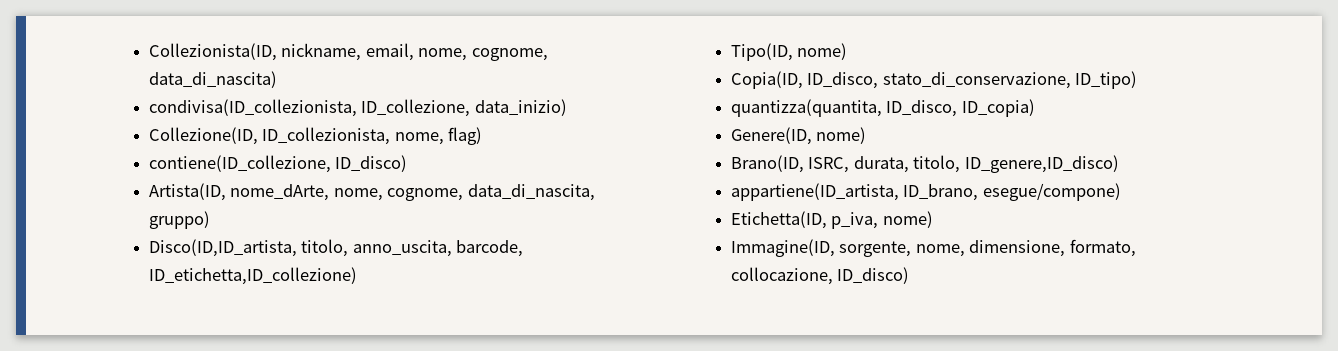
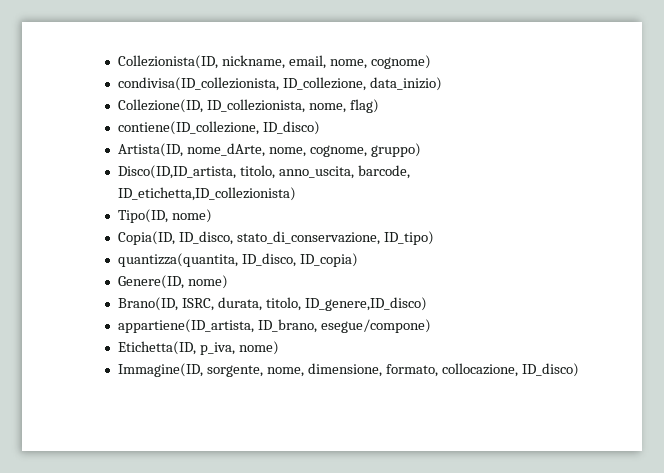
[471,48,548,61] [148,71,277,88] cognome, data_di_nascita) -> [370,55,431,69] cognome)
[467,184,595,201] data_di_nascita, -> (367, 151) none
[148,267,357,285] ID_etichetta,ID_collezione) -> [118,187,297,201] ID_etichetta,ID_collezionista)

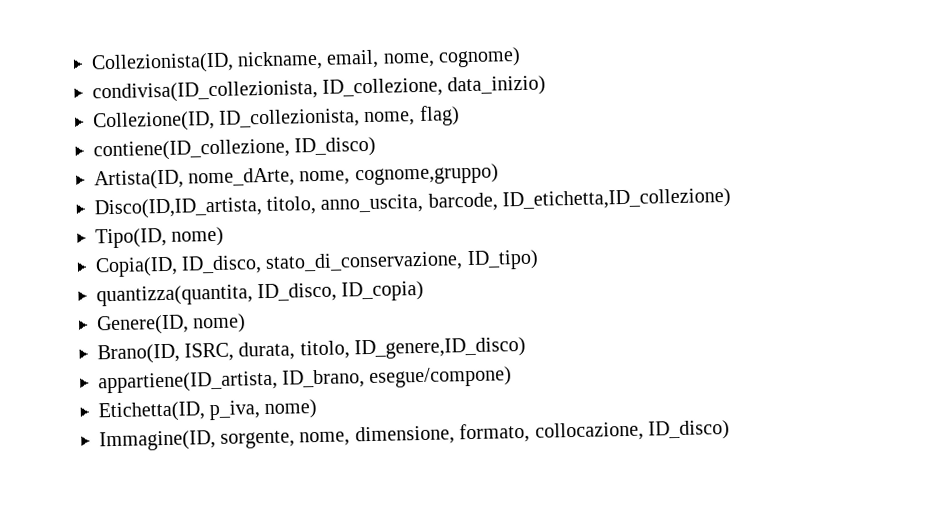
[309,143,421,157] cognome, gruppo) -> [354,163,499,186] cognome,gruppo)
[118,187,297,201] ID_etichetta,ID_collezionista) -> [502,187,732,212] ID_etichetta,ID_collezione)

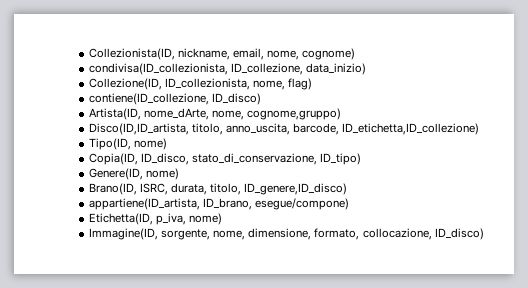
[95,280,425,307] // quantizza(quantita, ID_disco, ID_copia) -> (362, 159) none

